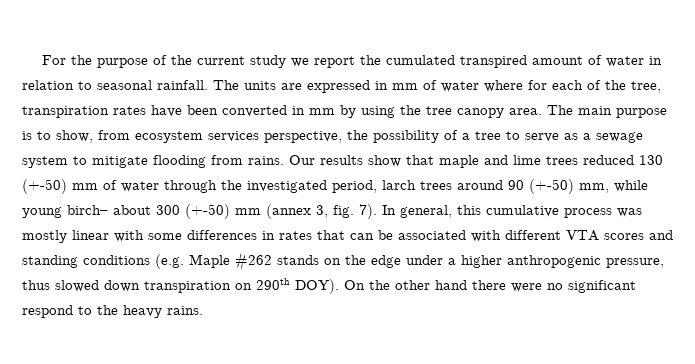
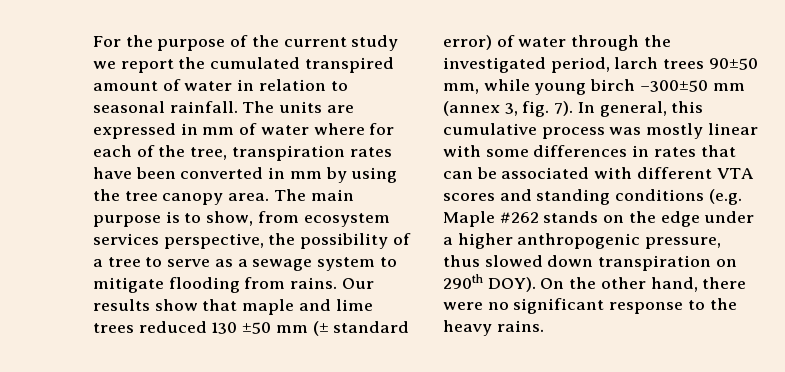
[22,179,98,194] (+-50) mm -> [242,321,410,336] [443,35,492,50] ±50 mm (± standard error)
[457,179,648,194] [22,204,230,219] around 90 (+-50) mm, while young birch– about 300 (+-50) -> [708,58,758,70] [443,79,708,95] 90±50 mm, while young birch –300±50
[435,280,467,290] hand -> [650,277,698,292] hand,
[22,305,73,318] respond -> [609,302,684,314] response

